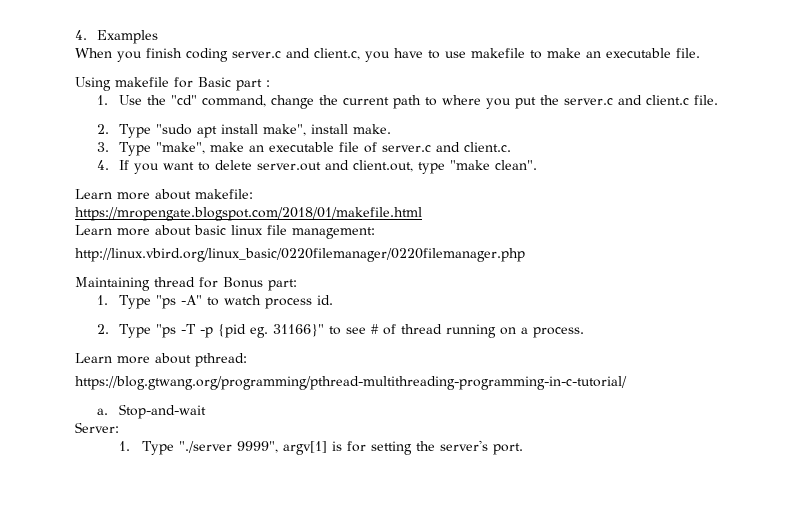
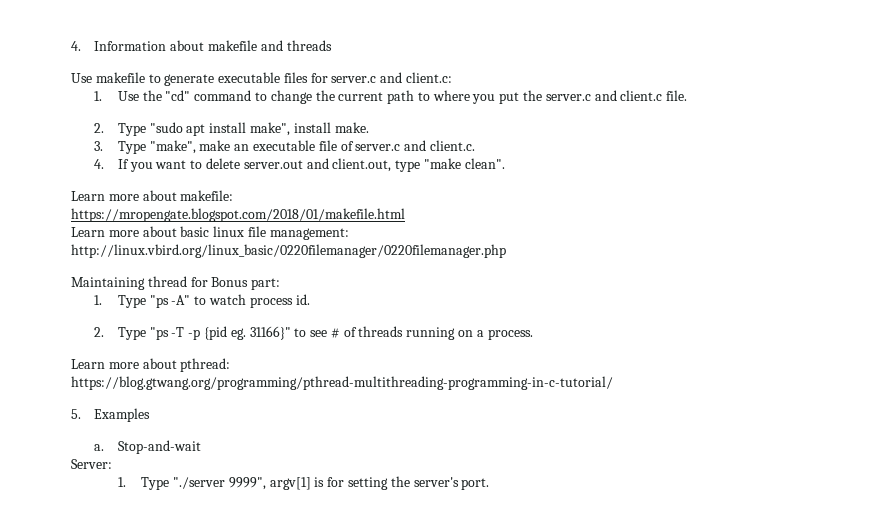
[75,30,159,44] [75,48,700,62] [75,77,270,91] 4. Examples // When you finish coding server.c and client.c, you have to use makefile to make an executable file. // Using makefile for Basic part : -> [71,40,332,51] [71,72,453,86] 4. Information about makefile and threads // Use makefile to generate executable files for server.c and client.c:
[202,95,267,107] command, -> [194,90,268,101] command to
[401,324,443,334] thread -> [358,326,404,337] threads
(627, 383) none -> [71,408,151,422] // 5. Examples

